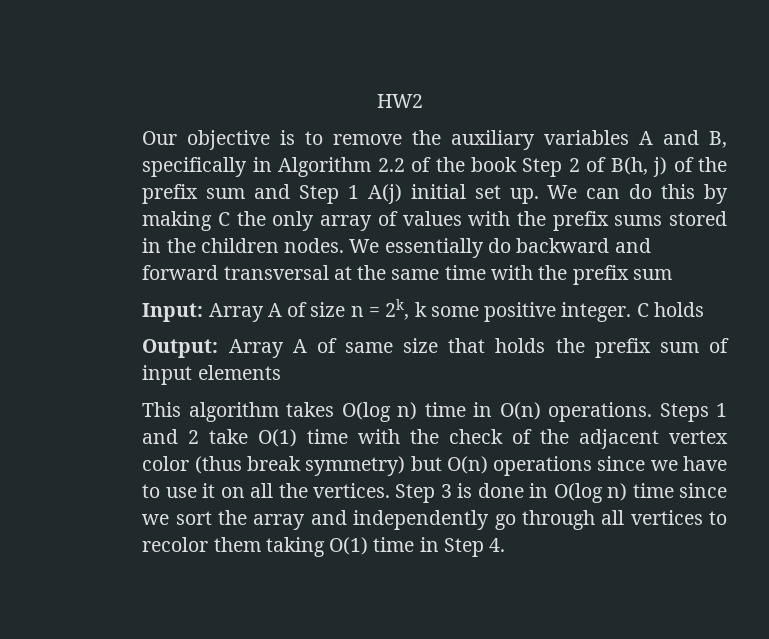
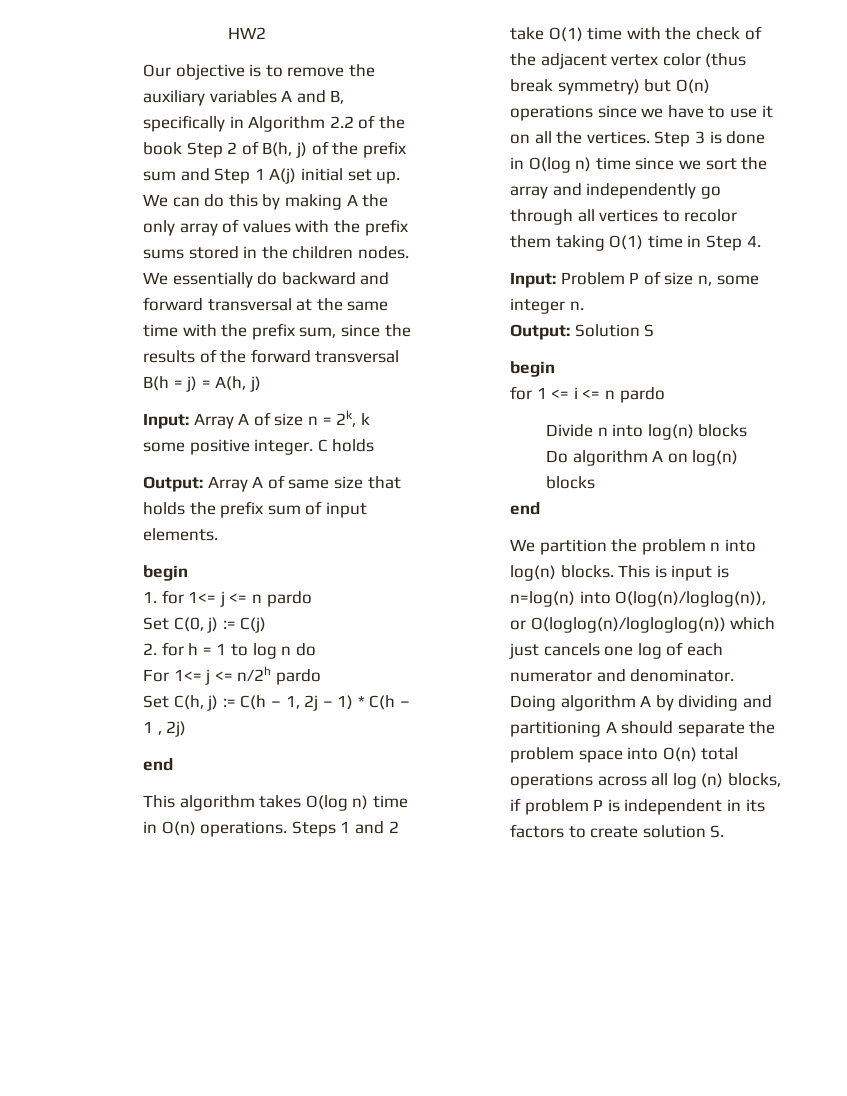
[218,212,231,226] C -> [346,194,358,206] A
[632,269,672,280] sum -> [299,324,411,338] [142,349,400,363] [142,376,261,392] sum, since the results of the forward transversal B(h = j) = A(h, j)
[197,365,281,380] elements -> [142,528,218,541] [142,565,188,581] [142,590,312,607] [142,617,267,633] [142,642,316,659] [142,666,321,685] [142,695,411,711] [142,721,187,737] [142,758,173,771] elements. // begin // 1. for 1<= j <= n pardo // Set C(0, j) := C(j) // 2. for h = 1 to log n do // For 1<= j <= n/2h pardo // Set C(h, j) := C(h – 1, 2j – 1) * C(h – 1 , 2j) // end
(506, 545) none -> [509,271,759,288] [509,298,584,314] [509,324,655,340] [509,361,555,377] [509,386,665,403] [546,424,748,440] [546,450,739,466] [546,476,596,489] [509,502,540,515] [509,539,756,555] [509,565,729,581] [509,591,767,607] [509,617,776,633] [508,642,723,659] [509,669,735,682] [509,695,772,711] [509,721,776,737] [509,747,739,763] [509,773,781,789] [509,798,765,815] [509,824,725,838] // Input: Problem P of size n, some integer n. // Output: Solution S // begin // for 1 <= i <= n pardo // Divide n into log(n) blocks // Do algorithm A on log(n) blocks // end // We partition the problem n into log(n) blocks. This is input is n=log(n) into O(log(n)/loglog(n)), or O(loglog(n)/logloglog(n)) which just cancels one log of each numerator and denominator. Doing algorithm A by dividing and partitioning A should separate the problem space into O(n) total operations across all log (n) blocks, if problem P is independent in its factors to create solution S.

